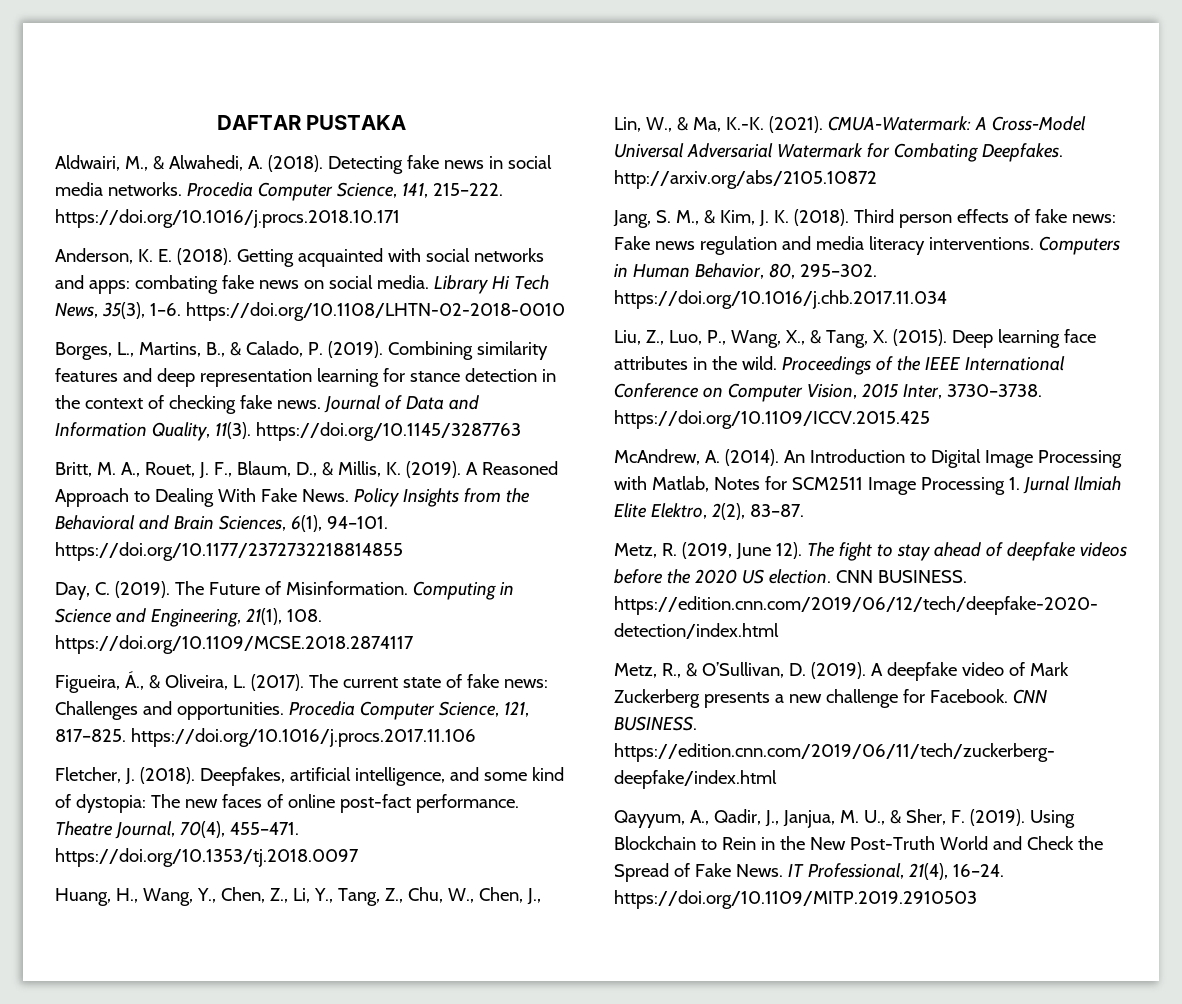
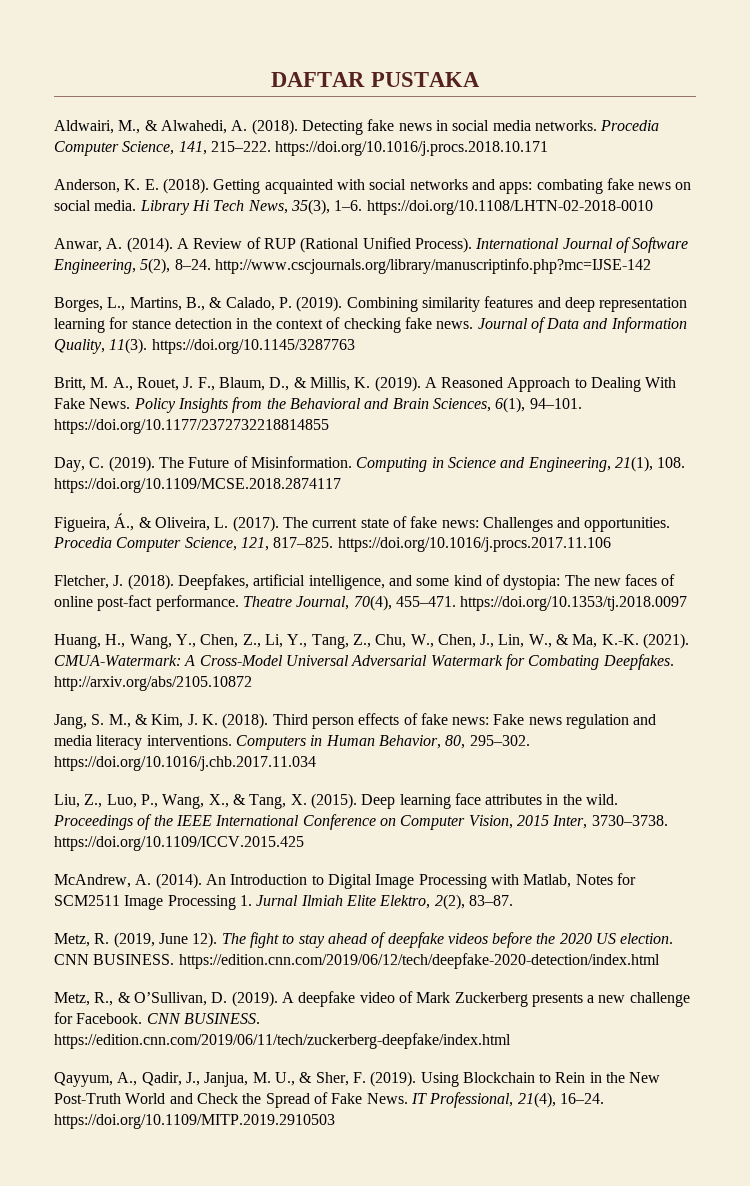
(565, 311) none -> [54,237,689,253] [53,258,651,274] // Anwar, A. (2014). A Review of RUP (Rational Unified Process). International Journal of Software Engineering, 5(2), 8–24. http://www.cscjournals.org/library/manuscriptinfo.php?mc=IJSE-142

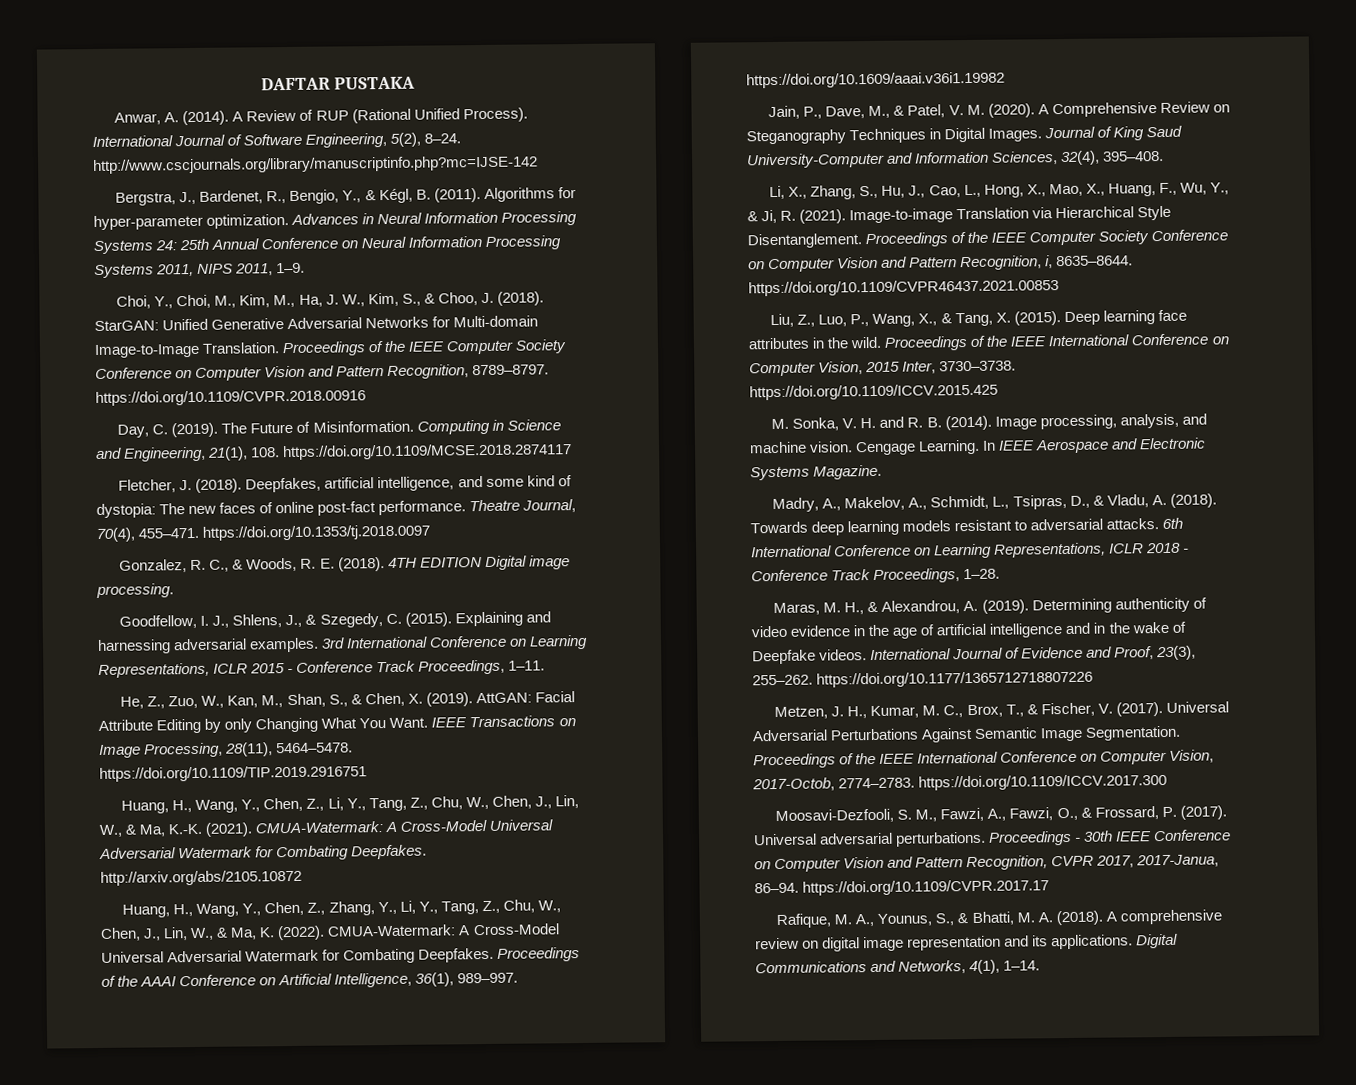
[54,119,660,135] [54,141,549,156] [54,178,692,194] [54,199,653,215] // Aldwairi, M., & Alwahedi, A. (2018). Detecting fake news in social media networks. Procedia Computer Science, 141, 215–222. https://doi.org/10.1016/j.procs.2018.10.171 // Anderson, K. E. (2018). Getting acquainted with social networks and apps: combating fake news on social media. Library Hi Tech News, 35(3), 1–6. https://doi.org/10.1108/LHTN-02-2018-0010 -> (416, 83) none
[54,296,688,312] [54,317,687,333] [54,338,355,354] [54,376,677,392] [54,397,582,413] [54,419,329,434] Borges, L., Martins, B., & Calado, P. (2019). Combining similarity features and deep representation learning for stance detection in the context of checking fake news. Journal of Data and Information Quality, 11(3). https://doi.org/10.1145/3287763 // Britt, M. A., Rouet, J. F., Blaum, D., & Millis, K. (2019). A Reasoned Approach to Dealing With Fake News. Policy Insights from the Behavioral and Brain Sciences, 6(1), 94–101. https://doi.org/10.1177/2372732218814855 -> [115,187,576,206] [93,211,578,230] [93,235,562,254] [94,262,306,278] [116,291,544,309] [94,315,539,331] [94,339,568,358] [95,364,550,381] [95,389,366,406] Bergstra, J., Bardenet, R., Bengio, Y., & Kégl, B. (2011). Algorithms for hyper-parameter optimization. Advances in Neural Information Processing Systems 24: 25th Annual Conference on Neural Information Processing Systems 2011, NIPS 2011, 1–9. // Choi, Y., Choi, M., Kim, M., Ha, J. W., Kim, S., & Choo, J. (2018). StarGAN: Unified Generative Adversarial Networks for Multi-domain Image-to-Image Translation. Proceedings of the IEEE Computer Society Conference on Computer Vision and Pattern Recognition, 8789–8797. https://doi.org/10.1109/CVPR.2018.00916
[54,513,671,532] [53,537,611,552] // Figueira, Á., & Oliveira, L. (2017). The current state of fake news: Challenges and opportunities. Procedia Computer Science, 121, 817–825. https://doi.org/10.1016/j.procs.2017.11.106 -> (573, 452) none
(688, 603) none -> [119,555,570,573] [96,583,174,598] [119,611,551,629] [97,634,589,654] [98,659,546,678] [120,691,575,709] [98,715,576,734] [99,742,354,758] [99,765,367,782] // Gonzalez, R. C., & Woods, R. E. (2018). 4TH EDITION Digital image processing. // Goodfellow, I. J., Shlens, J., & Szegedy, C. (2015). Explaining and harnessing adversarial examples. 3rd International Conference on Learning Representations, ICLR 2015 - Conference Track Proceedings, 1–11. // He, Z., Zuo, W., Kan, M., Shan, S., & Chen, X. (2019). AttGAN: Facial Attribute Editing by only Changing What You Want. IEEE Transactions on Image Processing, 28(11), 5464–5478. https://doi.org/10.1109/TIP.2019.2916751
[54,713,657,729] [54,735,530,750] [54,756,316,771] Jang, S. M., & Kim, J. K. (2018). Third person effects of fake news: Fake news regulation and media literacy interventions. Computers in Human Behavior, 80, 295–302. https://doi.org/10.1016/j.chb.2017.11.034 -> [122,899,561,918] [100,923,560,941] [101,947,581,964] [101,972,519,988] [746,71,1005,89] [768,101,1230,120] [746,125,1183,145] [747,150,1165,169] [769,182,1229,200] [747,205,1172,224] [747,229,1229,249] [748,255,1134,273] [748,279,1059,297] Huang, H., Wang, Y., Chen, Z., Zhang, Y., Li, Y., Tang, Z., Chu, W., Chen, J., Lin, W., & Ma, K. (2022). CMUA-Watermark: A Cross-Model Universal Adversarial Watermark for Combating Deepfakes. Proceedings of the AAAI Conference on Artificial Intelligence, 36(1), 989–997. https://doi.org/10.1609/aaai.v36i1.19982 // Jain, P., Dave, M., & Patel, V. M. (2020). A Comprehensive Review on Steganography Techniques in Digital Images. Journal of King Saud University-Computer and Information Sciences, 32(4), 395–408. // Li, X., Zhang, S., Hu, J., Cao, L., Hong, X., Mao, X., Huang, F., Wu, Y., & Ji, R. (2021). Image-to-image Translation via Hierarchical Style Disentanglement. Proceedings of the IEEE Computer Society Conference on Computer Vision and Pattern Recognition, i, 8635–8644. https://doi.org/10.1109/CVPR46437.2021.00853
[54,873,636,889] [54,894,513,910] [54,932,674,948] [54,953,660,969] [54,991,690,1007] [54,1012,260,1024] [54,1033,511,1049] [54,1071,661,1087] [54,1092,604,1108] [54,1114,335,1129] McAndrew, A. (2014). An Introduction to Digital Image Processing with Matlab, Notes for SCM2511 Image Processing 1. Jurnal Ilmiah Elite Elektro, 2(2), 83–87. // Metz, R. (2019, June 12). The fight to stay ahead of deepfake videos before the 2020 US election. CNN BUSINESS. https://edition.cnn.com/2019/06/12/tech/deepfake-2020-detection/index.html // Metz, R., & O’Sullivan, D. (2019). A deepfake video of Mark Zuckerberg presents a new challenge for Facebook. CNN BUSINESS. https://edition.cnn.com/2019/06/11/tech/zuckerberg-deepfake/index.html // Qayyum, A., Qadir, J., Janjua, M. U., & Sher, F. (2019). Using Blockchain to Rein in the New Post-Truth World and Check the Spread of Fake News. IT Professional, 21(4), 16–24. https://doi.org/10.1109/MITP.2019.2910503 -> [771,413,1207,431] [749,437,1207,456] [750,464,883,481] [772,493,1217,513] [750,517,1184,536] [751,542,1190,559] [751,568,1001,583] [773,597,1207,616] [751,621,1186,639] [752,645,1197,665] [752,670,1094,688] [774,701,1229,720] [752,725,1182,743] [753,749,1215,769] [752,773,1168,792] [775,805,1227,824] [754,829,1232,847] [754,854,1220,873] [754,879,1050,896] [776,909,1222,929] [755,933,1179,952] [755,959,1041,975] M. Sonka, V. H. and R. B. (2014). Image processing, analysis, and machine vision. Cengage Learning. In IEEE Aerospace and Electronic Systems Magazine. // Madry, A., Makelov, A., Schmidt, L., Tsipras, D., & Vladu, A. (2018). Towards deep learning models resistant to adversarial attacks. 6th International Conference on Learning Representations, ICLR 2018 - Conference Track Proceedings, 1–28. // Maras, M. H., & Alexandrou, A. (2019). Determining authenticity of video evidence in the age of artificial intelligence and in the wake of Deepfake videos. International Journal of Evidence and Proof, 23(3), 255–262. https://doi.org/10.1177/1365712718807226 // Metzen, J. H., Kumar, M. C., Brox, T., & Fischer, V. (2017). Universal Adversarial Perturbations Against Semantic Image Segmentation. Proceedings of the IEEE International Conference on Computer Vision, 2017-Octob, 2774–2783. https://doi.org/10.1109/ICCV.2017.300 // Moosavi-Dezfooli, S. M., Fawzi, A., Fawzi, O., & Frossard, P. (2017). Universal adversarial perturbations. Proceedings - 30th IEEE Conference on Computer Vision and Pattern Recognition, CVPR 2017, 2017-Janua, 86–94. https://doi.org/10.1109/CVPR.2017.17 // Rafique, M. A., Younus, S., & Bhatti, M. A. (2018). A comprehensive review on digital image representation and its applications. Digital Communications and Networks, 4(1), 1–14.

